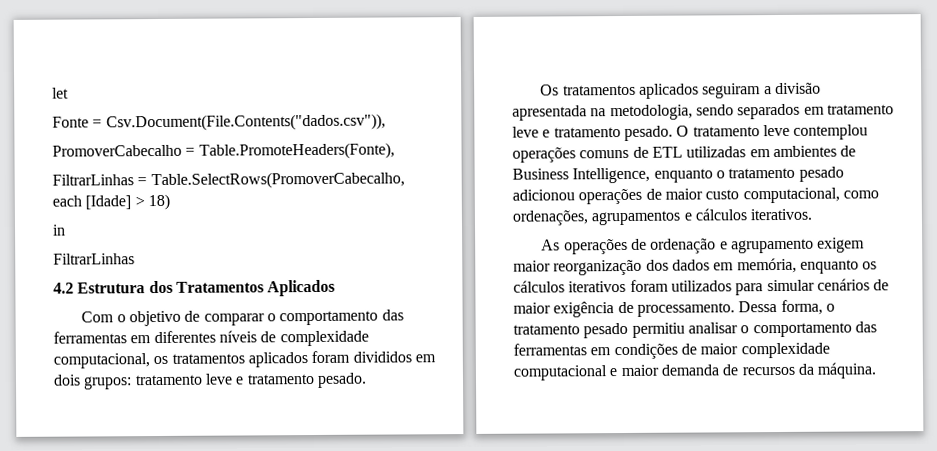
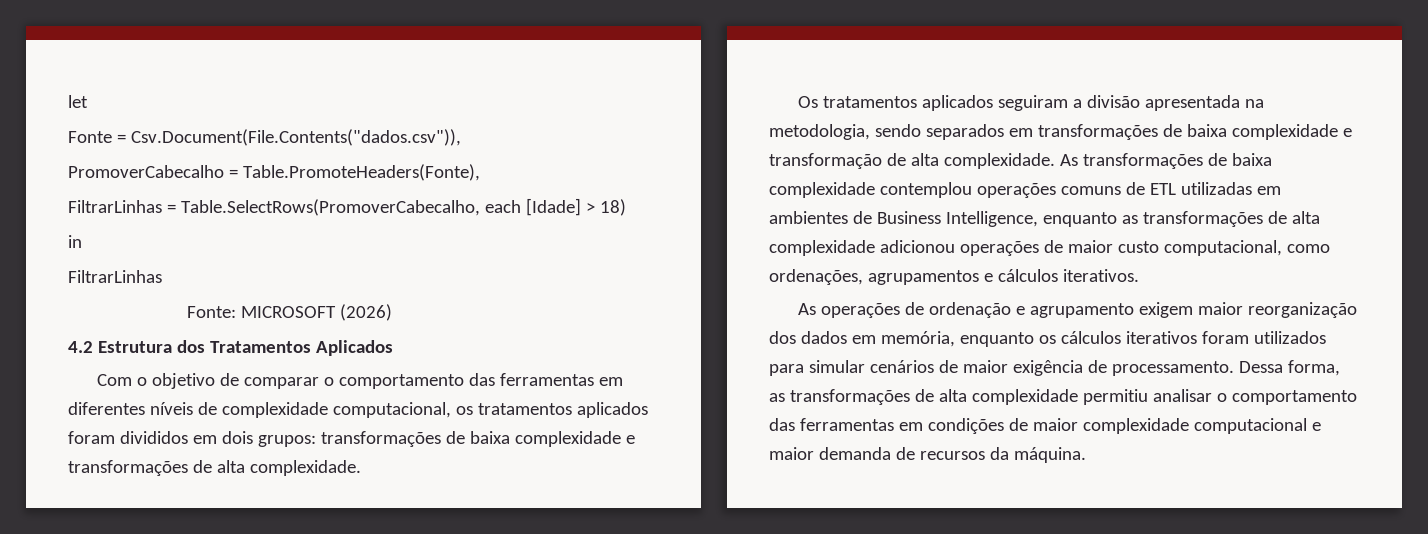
(135, 259) none -> [187,304,393,321] // Fonte: MICROSOFT (2026)
[134,372,367,388] tratamento leve e tratamento pesado. -> [320,431,635,447] [68,460,361,476] transformações de baixa complexidade e transformações de alta complexidade.
[826,104,894,115] [512,124,790,141] tratamento leve e tratamento pesado. O tratamento leve -> [1037,124,1352,140] [769,153,1272,169] [769,182,875,198] transformações de baixa complexidade e transformação de alta complexidade. As transformações de baixa complexidade
[715,166,844,182] o tratamento pesado -> [1121,211,1320,227] [769,240,875,256] as transformações de alta complexidade
[825,303,835,312] [513,322,629,339] o tratamento pesado -> [769,389,1078,405] as transformações de alta complexidade

